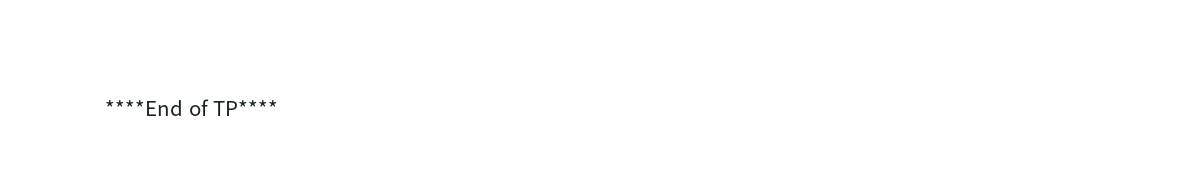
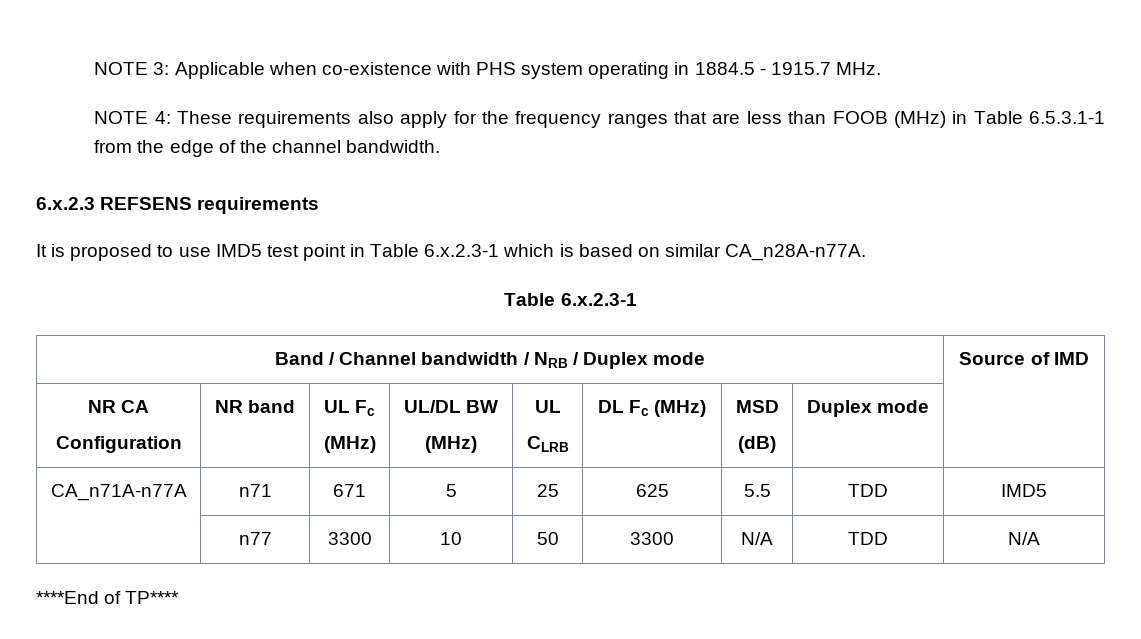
(105, 108) none -> [94,62,881,79] [94,111,1106,128] [94,140,441,157] [36,197,320,214] [36,244,867,261] [504,293,637,306] [274,352,706,369] [959,352,1089,365] [87,400,150,413] [55,436,182,453] [214,400,296,413] [323,400,376,416] [323,436,376,453] [403,400,499,413] [425,436,477,453] [534,400,561,413] [526,436,569,452] [597,400,707,417] [735,400,779,413] [738,436,776,453] [806,400,930,417] [50,484,187,501] [238,484,272,497] [333,484,366,497] [445,484,457,497] [536,484,559,497] [635,484,669,497] [743,484,771,497] [848,484,888,497] [1001,484,1047,497] [238,532,272,545] [327,532,372,545] [440,532,462,545] [536,532,559,545] [630,532,674,545] [741,532,773,545] [848,532,888,545] [1008,532,1040,545] NOTE 3: Applicable when co-existence with PHS system operating in 1884.5 - 1915.7 MHz. // NOTE 4: These requirements also apply for the frequency ranges that are less than FOOB (MHz) in Table 6.5.3.1-1 from the edge of the channel bandwidth. // 6.x.2.3 REFSENS requirements // It is proposed to use IMD5 test point in Table 6.x.2.3-1 which is based on similar CA_n28A-n77A. // Table 6.x.2.3-1 // Band / Channel bandwidth / NRB / Duplex mode | Source of IMD // NR CA // Configuration | NR band | UL Fc // (MHz) | UL/DL BW // (MHz) | UL // CLRB | DL Fc (MHz) | MSD // (dB) | Duplex mode | // CA_n71A-n77A | n71 | 671 | 5 | 25 | 625 | 5.5 | TDD | IMD5 // | n77 | 3300 | 10 | 50 | 3300 | N/A | TDD | N/A //

